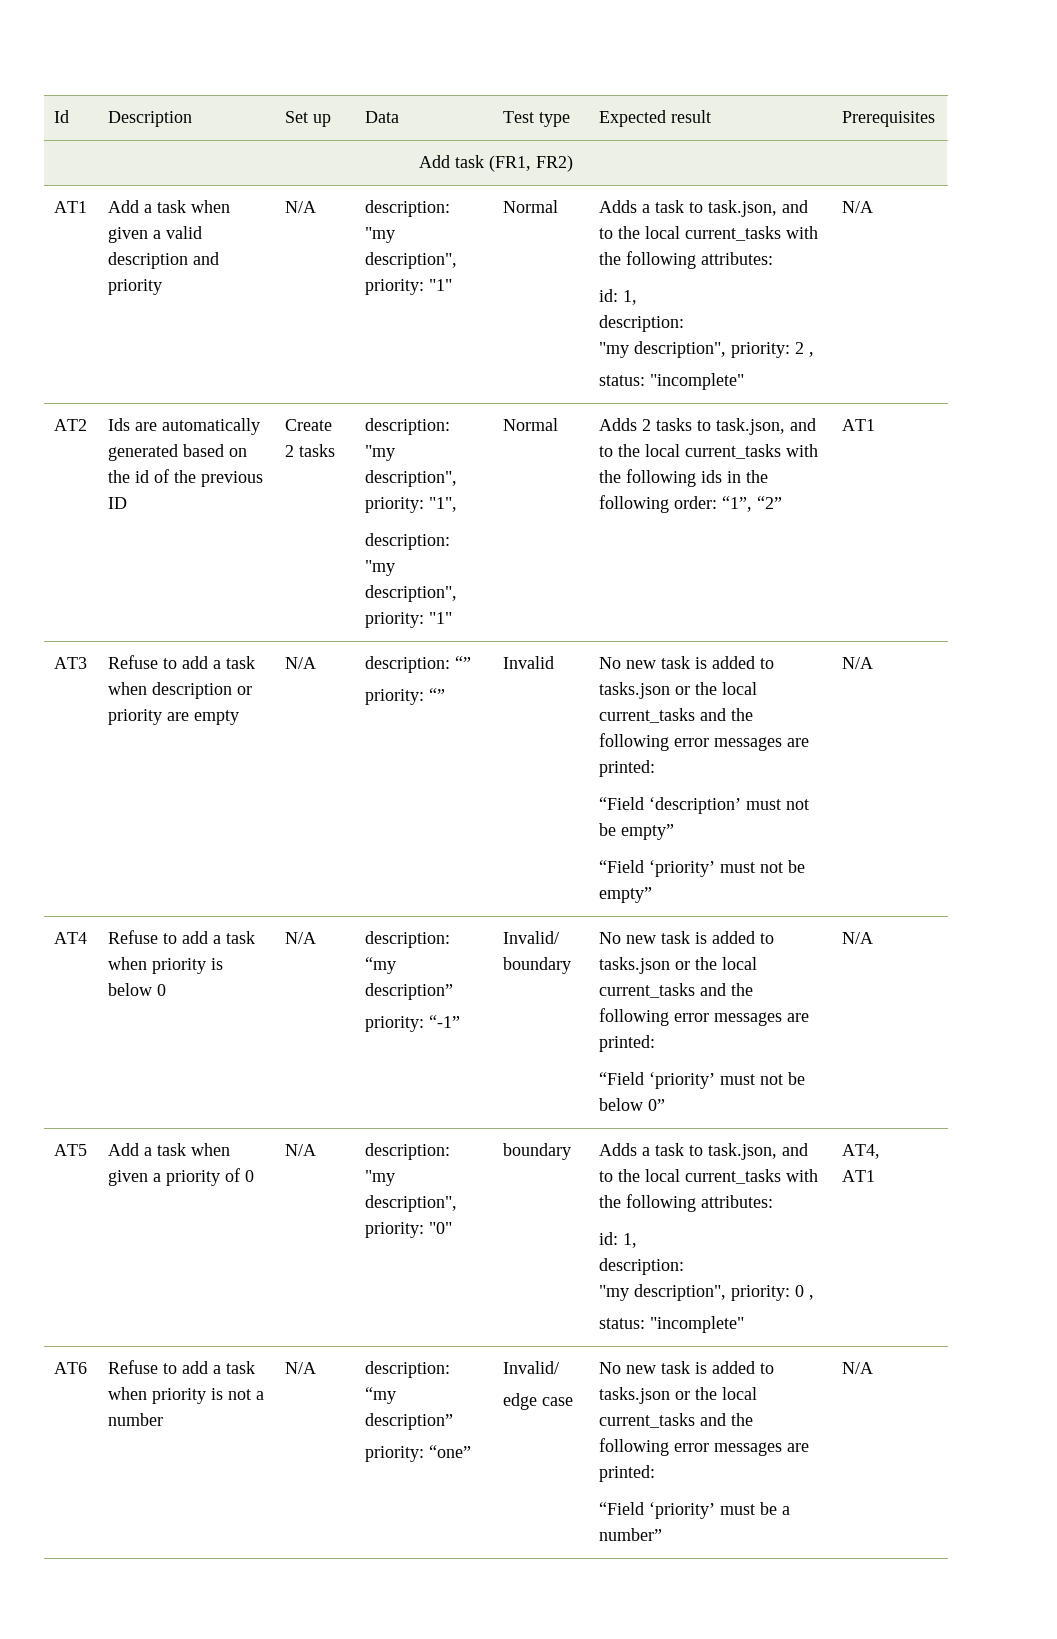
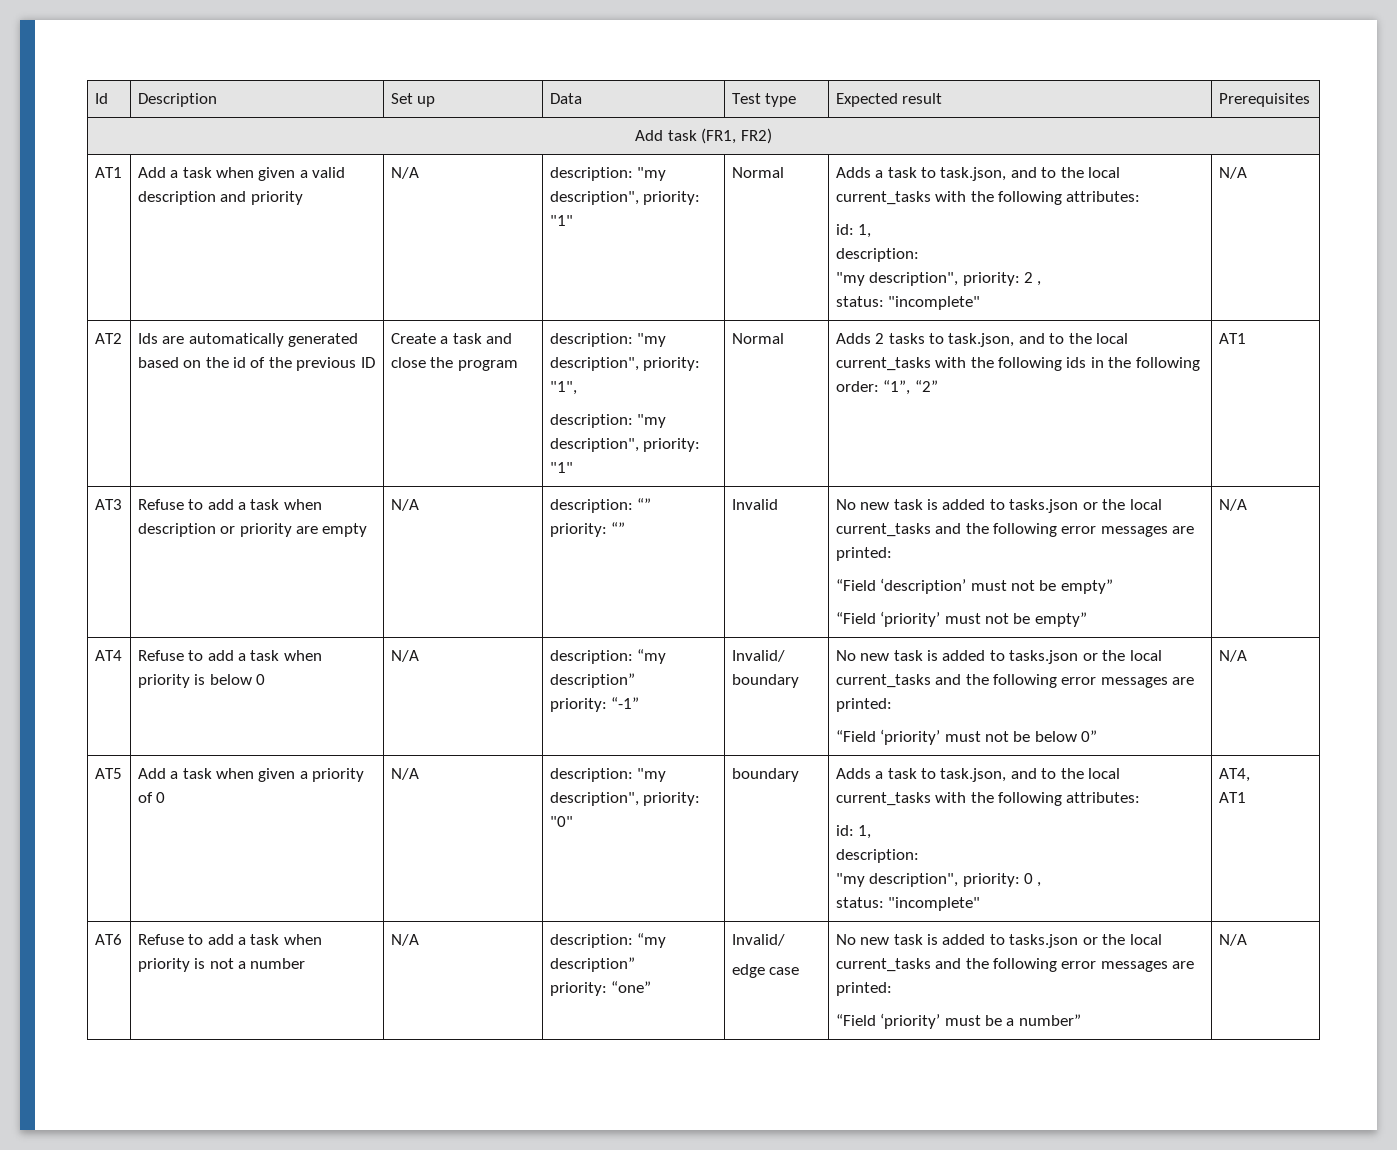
[285,444,336,457] 2 tasks -> [440,333,512,344] [390,357,518,371] a task and close the program

